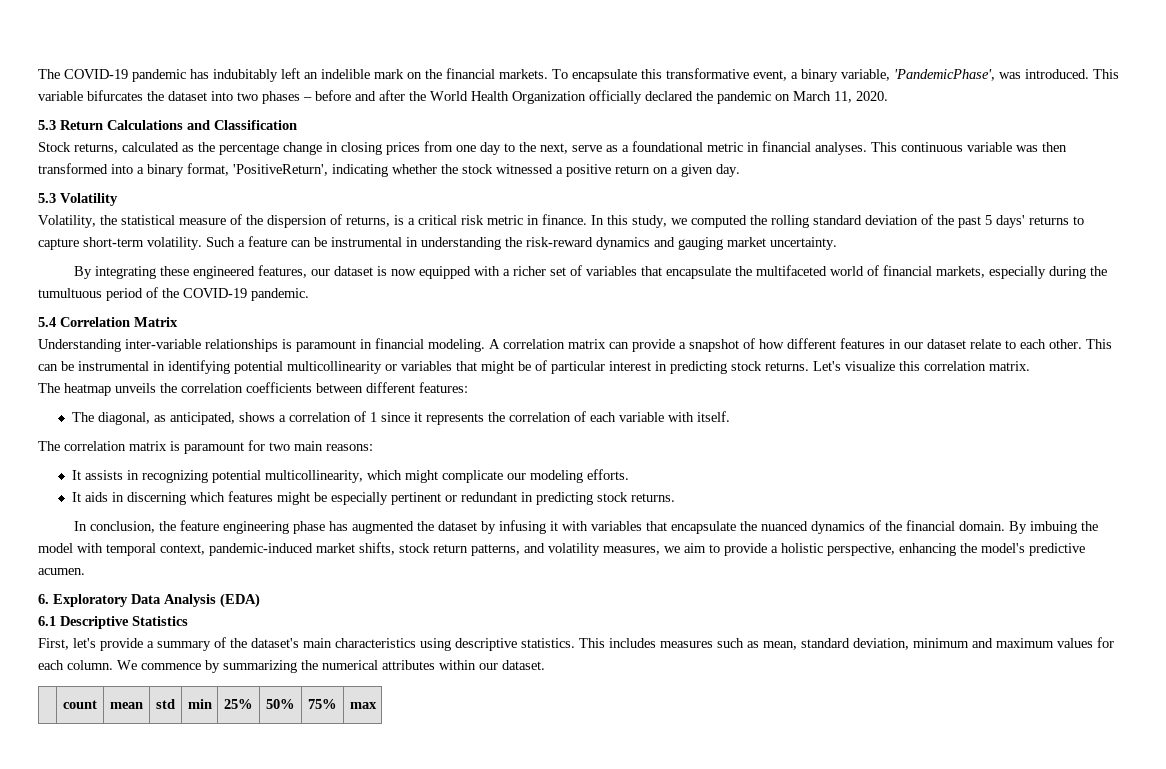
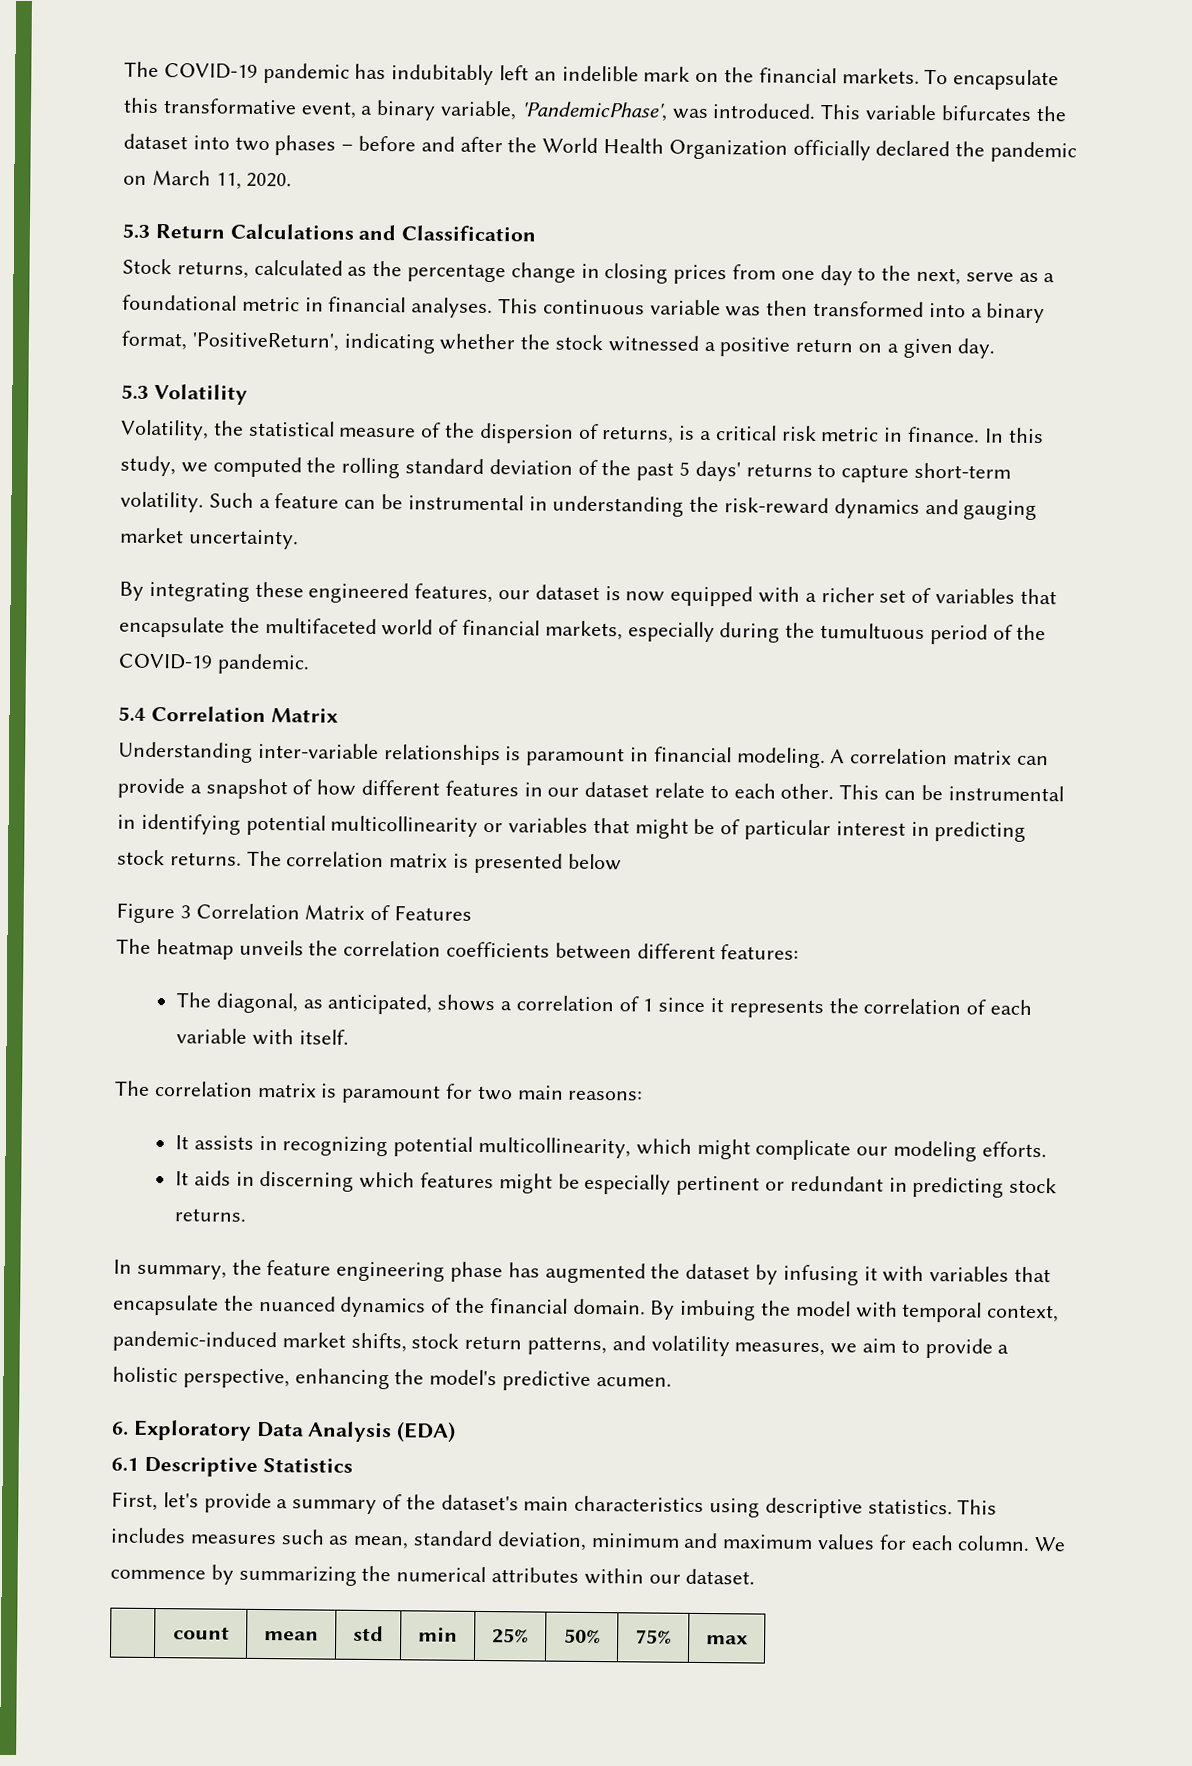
[813,361,1030,371] Let's visualize this correlation matrix. -> [246,850,622,874] [116,902,473,924] The correlation matrix is presented below // Figure 3 Correlation Matrix of Features
[90,521,156,533] conclusion, -> [136,1264,227,1280] summary,

